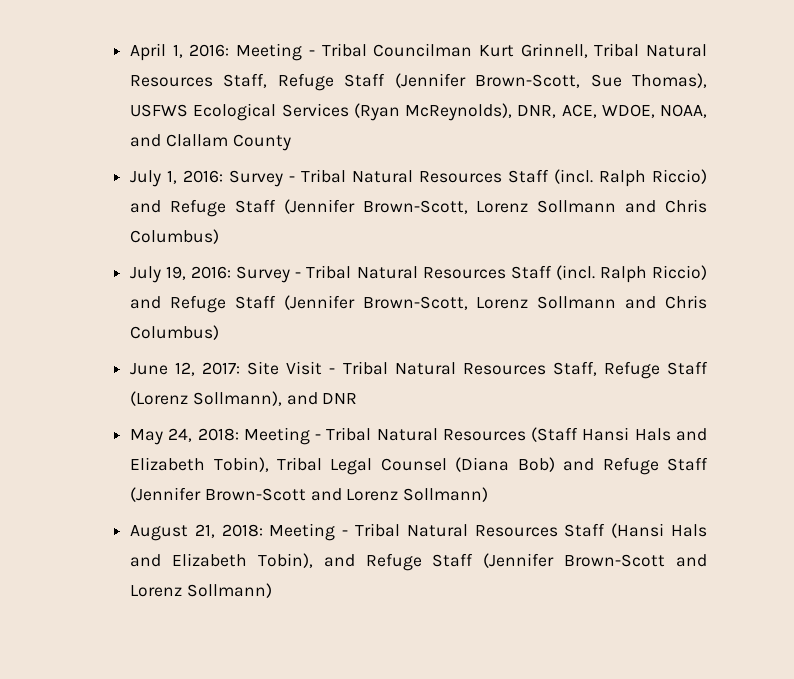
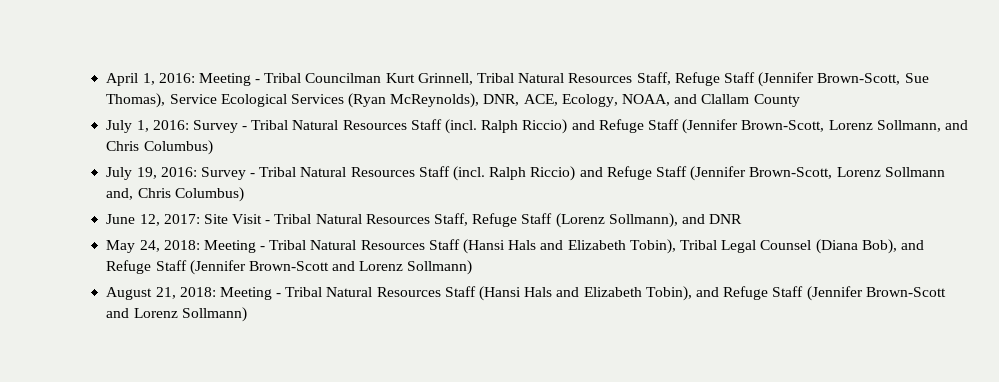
[130,104,189,117] USFWS -> [169,94,217,104] Service
[601,104,655,118] WDOE, -> [561,94,618,107] Ecology,
[537,200,617,213] Sollmann -> [876,120,941,132] Sollmann,
[625,296,657,309] and -> [106,188,134,200] and,
[531,427,630,442] (Staff Hansi -> [428,239,506,254] Staff (Hansi
[517,457,555,472] Bob) -> [861,239,897,254] Bob),

